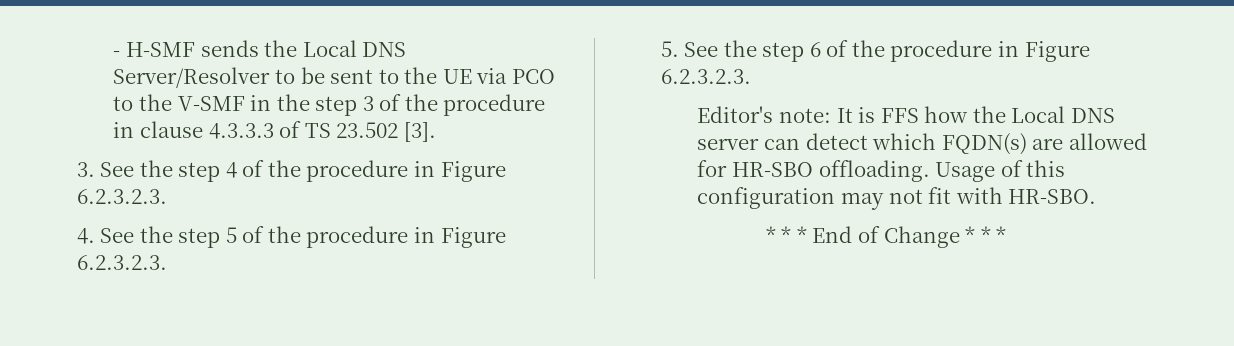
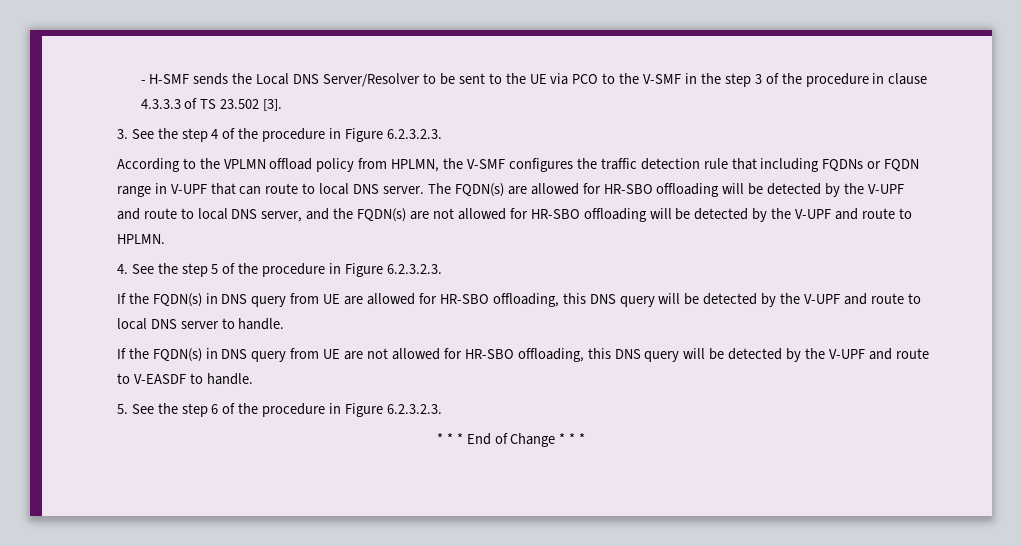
(167, 196) none -> [116,158,920,172] [116,183,904,197] [116,208,912,222] [116,234,165,244] // According to the VPLMN offload policy from HPLMN, the V-SMF configures the traffic detection rule that including FQDNs or FQDN range in V-UPF that can route to local DNS server. The FQDN(s) are allowed for HR-SBO offloading will be detected by the V-UPF and route to local DNS server, and the FQDN(s) are not allowed for HR-SBO offloading will be detected by the V-UPF and route to HPLMN.
(167, 262) none -> [116,293,921,307] [116,318,285,330] [116,348,929,362] [116,373,253,385] // If the FQDN(s) in DNS query from UE are allowed for HR-SBO offloading, this DNS query will be detected by the V-UPF and route to local DNS server to handle. // If the FQDN(s) in DNS query from UE are not allowed for HR-SBO offloading, this DNS query will be detected by the V-UPF and route to V-EASDF to handle.
[697,106,1115,123] [697,133,1147,155] [697,160,1066,182] [697,187,1097,210] // Editor's note: It is FFS how the Local DNS server can detect which FQDN(s) are allowed for HR-SBO offloading. Usage of this configuration may not fit with HR-SBO. -> (442, 409) none

